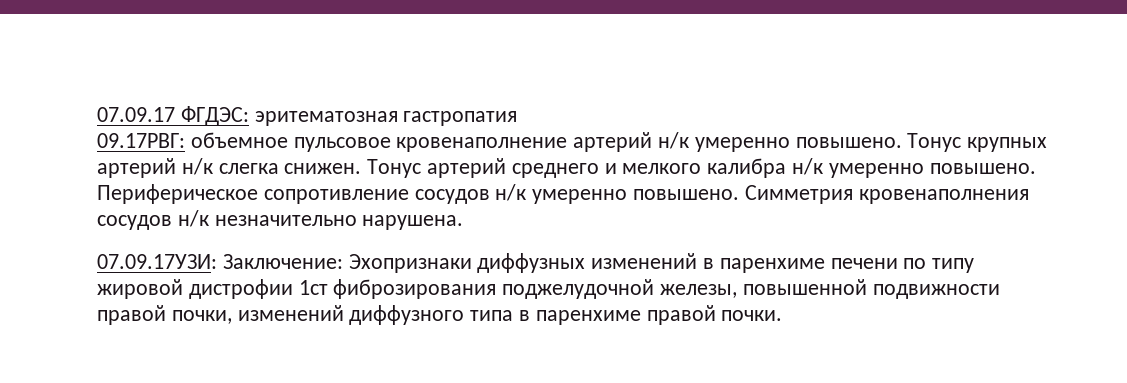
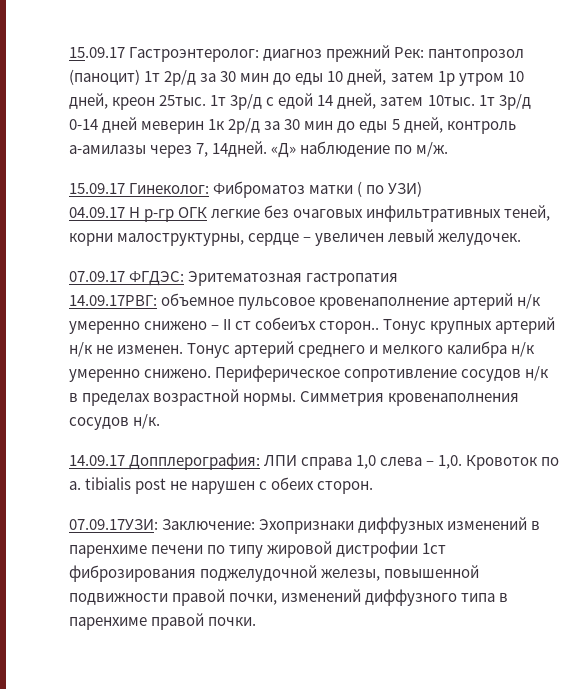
(97, 114) none -> [69,45,525,62] [69,69,524,86] [69,93,531,110] [69,117,516,134] [69,141,449,158] [69,181,423,198] [69,205,551,222] [69,229,522,246] 15.09.17 Гастроэнтеролог: диагноз прежний Рек: пантопрозол (паноцит) 1т 2р/д за 30 мин до еды 10 дней, затем 1р утром 10 дней, креон 25тыс. 1т 3р/д с едой 14 дней, затем 10тыс. 1т 3р/д 0-14 дней меверин 1к 2р/д за 30 мин до еды 5 дней, контроль а-амилазы через 7, 14дней. «Д» наблюдение по м/ж. // 15.09.17 Гинеколог: Фиброматоз матки ( по УЗИ) // 04.09.17 Н р-гр ОГК легкие без очаговых инфильтративных теней, корни малоструктурны, сердце – увеличен левый желудочек. //
[254,111,398,126] эритематозная -> [188,271,303,286] Эритематозная
[97,133,185,148] 09.17РВГ: -> [69,295,157,306] 14.09.17РВГ:
[795,137,902,148] повышено. -> [144,317,380,334] снижено – II ст собеиъх сторон..
[218,163,362,174] слегка снижен. -> [96,345,184,354] не изменен.
[929,163,1036,174] повышено. -> [144,369,212,378] снижено.
[532,185,1029,204] [97,210,464,230] умеренно повышено. Симметрия кровенаполнения сосудов н/к незначительно нарушена. -> [69,389,520,406] [69,414,161,430] [69,453,560,470] [69,477,374,494] в пределах возрастной нормы. Симметрия кровенаполнения сосудов н/к. // 14.09.17 Допплерография: ЛПИ справа 1,0 слева – 1,0. Кровоток по а. tibialis роst не нарушен с обеих сторон.

